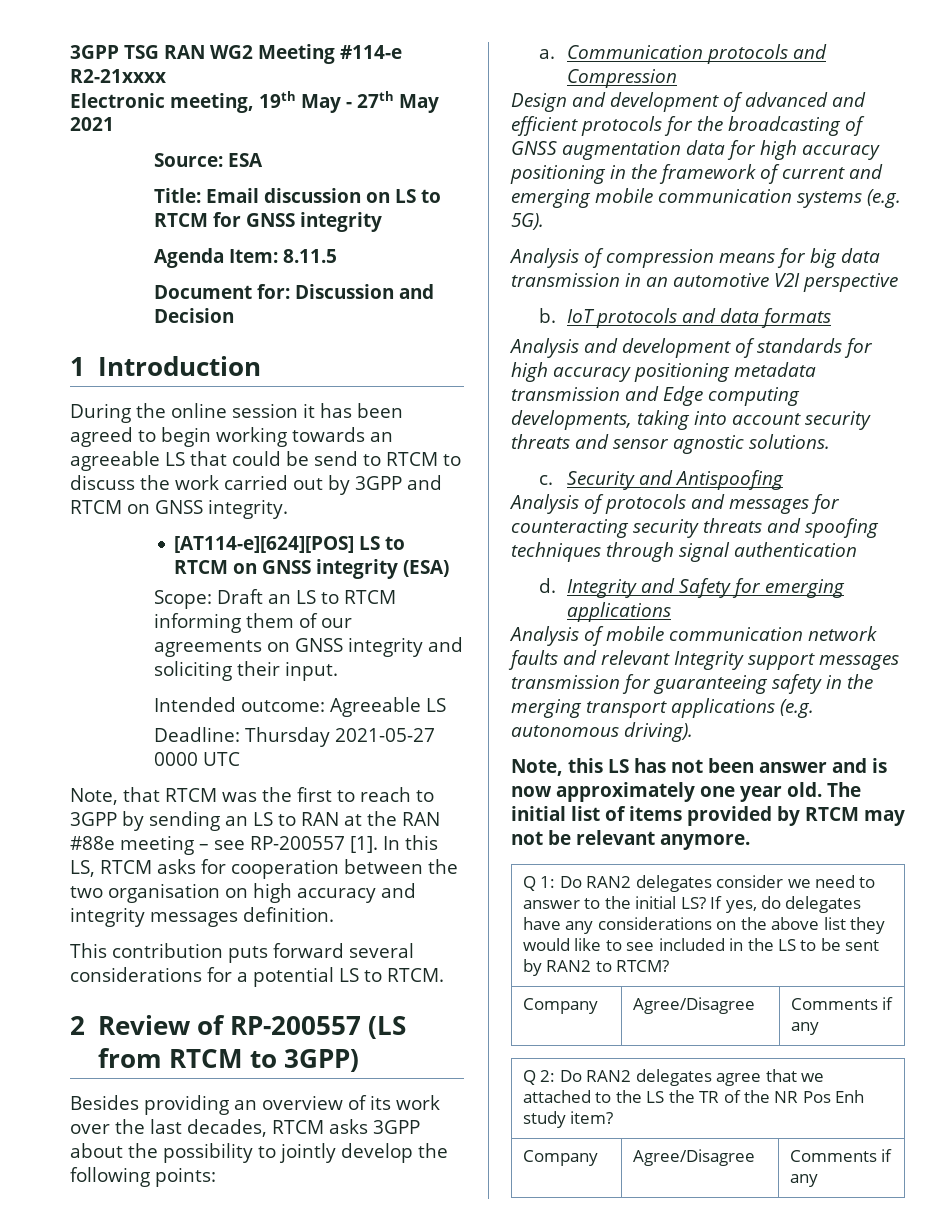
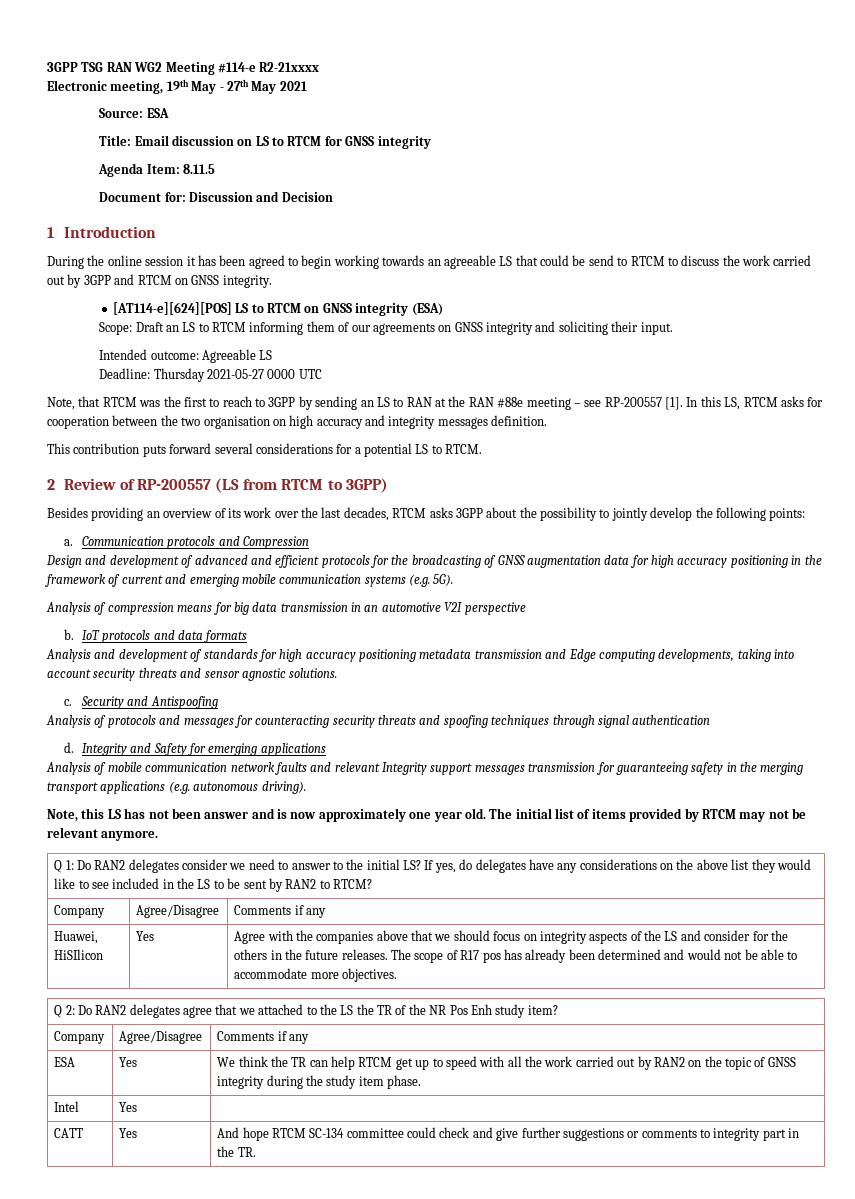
(819, 1028) none -> [54,931,99,944] [54,949,104,960] [136,931,155,941] [234,930,788,944] [234,949,798,963] [234,968,397,982] // Huawei, HiSIlicon | Yes | Agree with the companies above that we should focus on integrity aspects of the LS and consider for the others in the future releases. The scope of R17 pos has already been determined and would not be able to accommodate more objectives.
(818, 1180) none -> [54,1057,76,1067] [119,1057,138,1067] [217,1056,796,1070] [217,1075,422,1089] [54,1101,80,1112] [119,1102,138,1112] [54,1128,84,1138] [119,1128,138,1138] [217,1127,800,1141] [217,1146,256,1157] // ESA | Yes | We think the TR can help RTCM get up to speed with all the work carried out by RAN2 on the topic of GNSS integrity during the study item phase. // Intel | Yes | // CATT | Yes | And hope RTCM SC-134 committee could check and give further suggestions or comments to integrity part in the TR.

